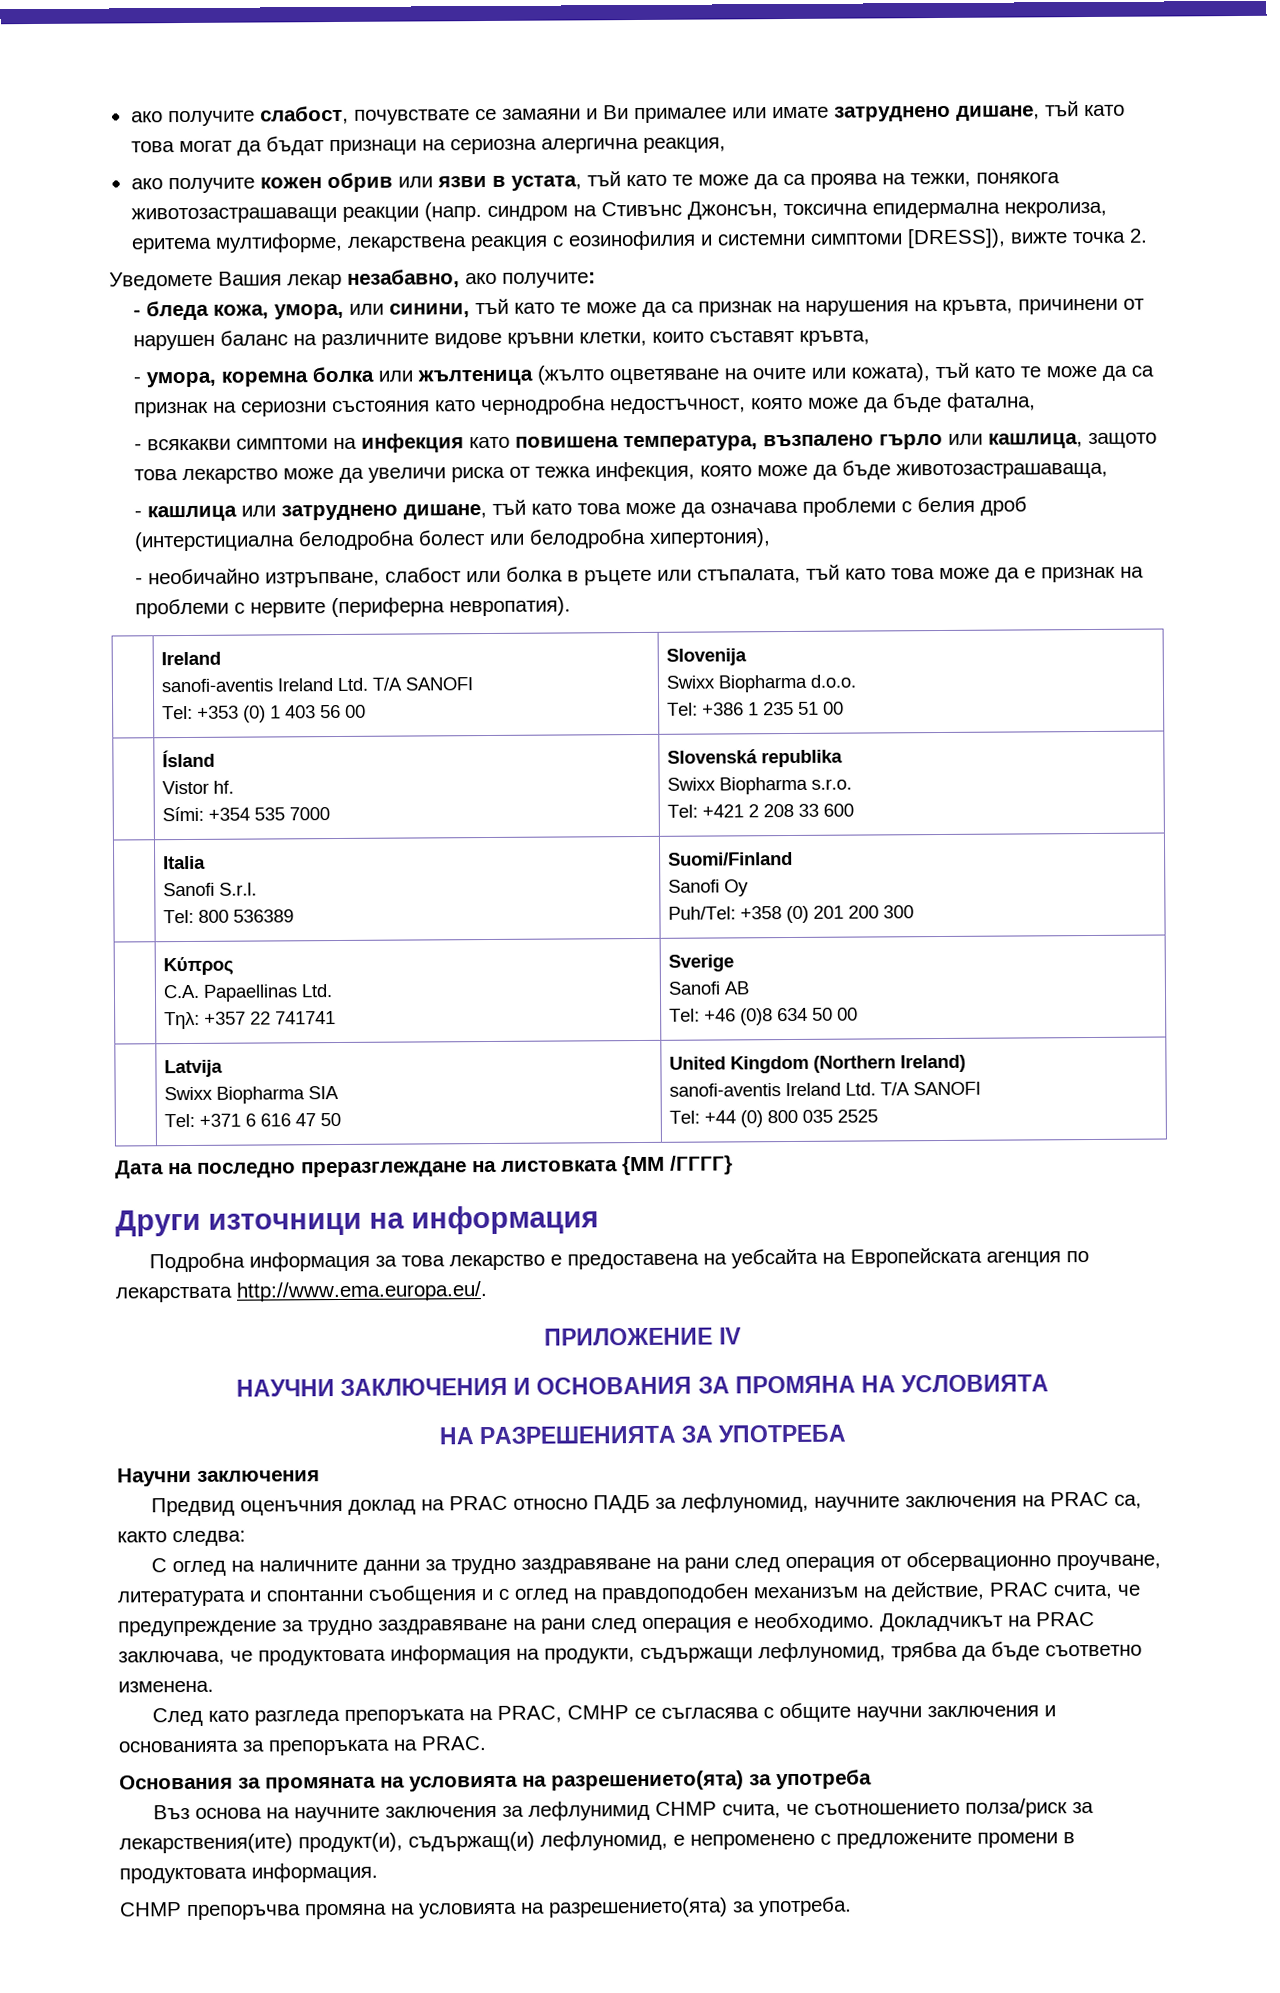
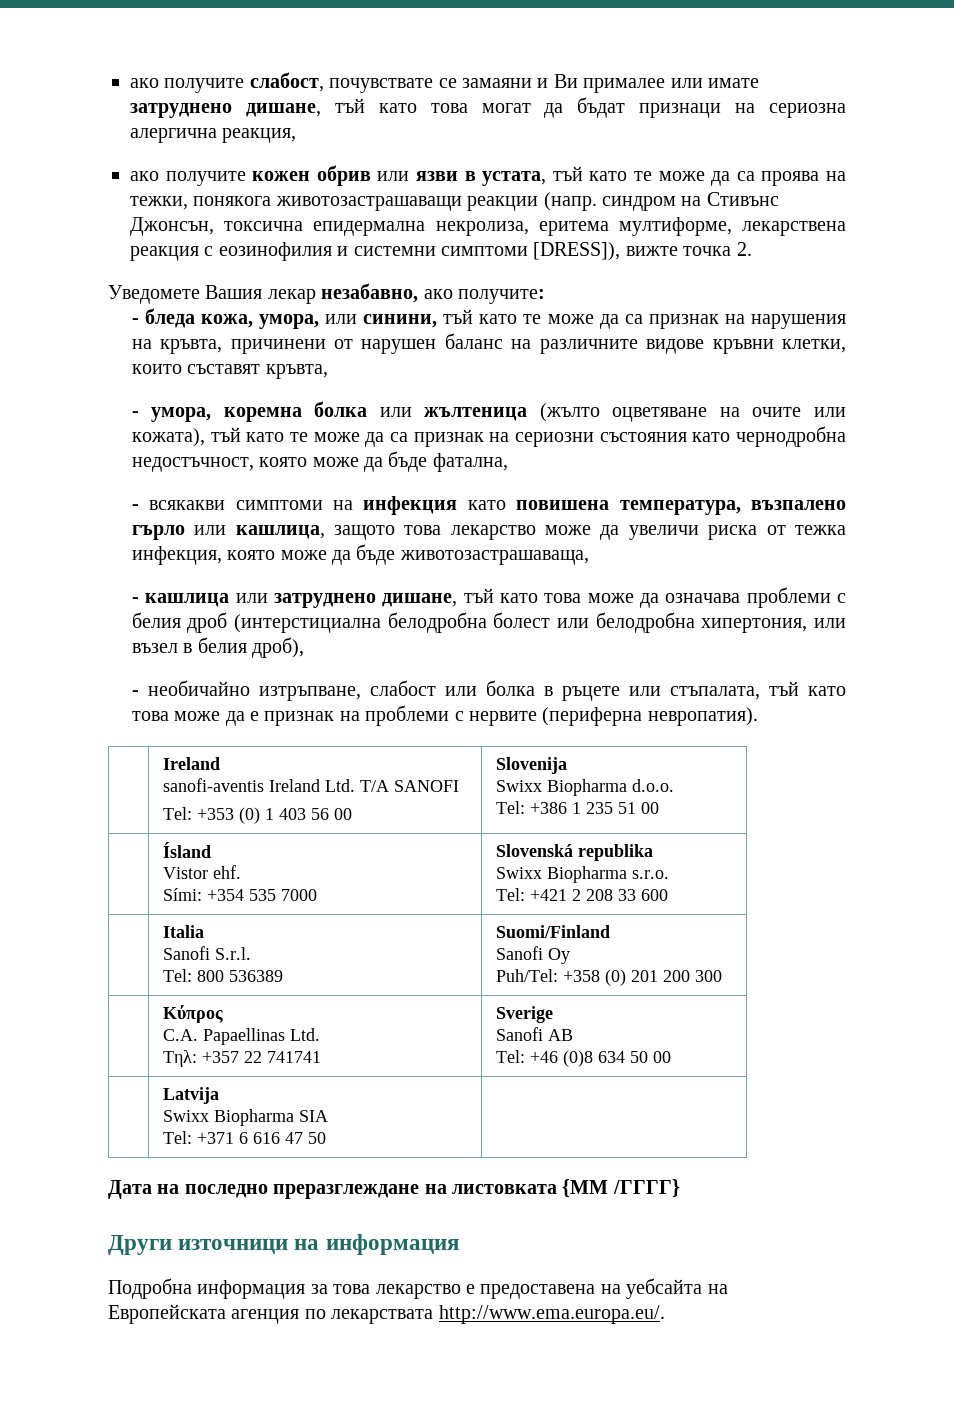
[648,528,771,548] хипертония), -> [701,618,847,633] [131,637,305,658] хипертония, или възел в белия дроб),
[212,780,234,794] hf. -> [213,865,242,879] ehf.
[668,1054,966,1074] [668,1081,981,1097] [668,1109,878,1128] United Kingdom (Northern Ireland) // sanofi-aventis Ireland Ltd. T/A SANOFI // Tel: +44 (0) 800 035 2525 -> (327, 1138) none
[544,1327,742,1346] [235,1374,1050,1397] [438,1424,847,1445] [117,1467,320,1487] [151,1491,1143,1517] [117,1530,246,1547] [151,1551,1162,1577] [117,1581,1140,1607] [118,1612,1095,1637] [118,1641,1142,1666] [118,1680,214,1693] [152,1702,1057,1727] [118,1736,486,1756] [119,1769,872,1793] [153,1798,1095,1823] [119,1830,1075,1854] [119,1862,378,1884] [119,1896,852,1921] // ПРИЛОЖЕНИЕ IV // НАУЧНИ ЗАКЛЮЧЕНИЯ И ОСНОВАНИЯ ЗА ПРОМЯНА НА УСЛОВИЯТА // НА РАЗРЕШЕНИЯТА ЗА УПОТРЕБА // Научни заключения // Предвид оценъчния доклад на PRAC относно ПАДБ за лефлуномид, научните заключения на PRAC са, както следва: // С оглед на наличните данни за трудно заздравяване на рани след операция от обсервационно проучване, литературата и спонтанни съобщения и с оглед на правдоподобен механизъм на действие, PRAC счита, че предупреждение за трудно заздравяване на рани след операция е необходимо. Докладчикът на PRAC заключава, че продуктовата информация на продукти, съдържащи лефлуномид, трябва да бъде съответно изменена. // След като разгледа препоръката на PRAC, СМНР се съгласява с общите научни заключения и основанията за препоръката на PRAC. // Основания за промяната на условията на разрешението(ята) за употреба // Въз основа на научните заключения за лефлунимид CHMP счита, че съотношението полза/риск за лекарствения(ите) продукт(и), съдържащ(и) лефлуномид, е непроменено с предложените промени в продуктовата информация. // CHMP препоръчва промяна на условията на разрешението(ята) за употреба. -> (665, 1314) none

